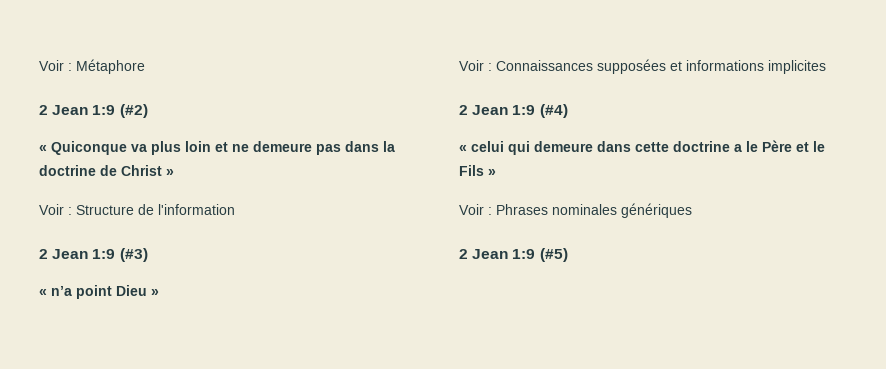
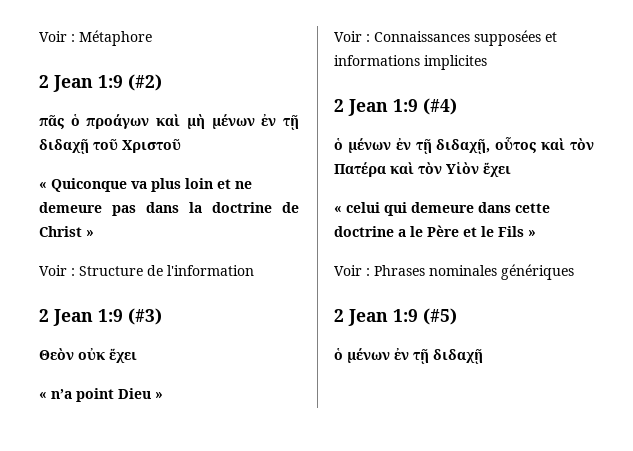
(148, 111) none -> [39,114,299,130] [39,139,181,154] // πᾶς ὁ προάγων καὶ μὴ μένων ἐν τῇ διδαχῇ τοῦ Χριστοῦ
(148, 255) none -> [39,348,137,363] // Θεὸν οὐκ ἔχει
(568, 111) none -> [334,137,594,154] [334,162,511,177] // ὁ μένων ἐν τῇ διδαχῇ, οὗτος καὶ τὸν Πατέρα καὶ τὸν Υἱὸν ἔχει
(568, 255) none -> [334,348,483,364] // ὁ μένων ἐν τῇ διδαχῇ

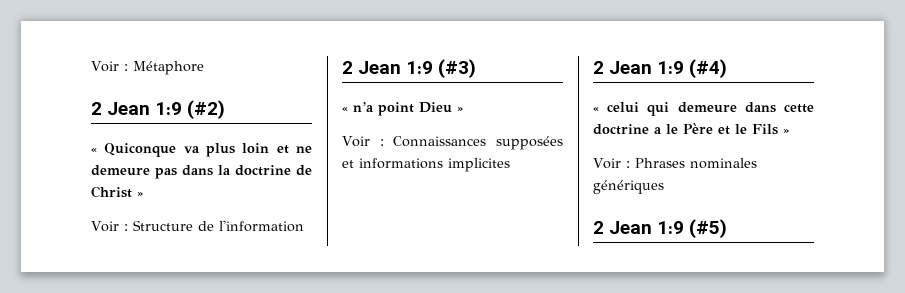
[39,114,299,130] [39,139,181,154] // πᾶς ὁ προάγων καὶ μὴ μένων ἐν τῇ διδαχῇ τοῦ Χριστοῦ -> (226, 109) none
[39,348,137,363] // Θεὸν οὐκ ἔχει -> (477, 68) none
[334,137,594,154] [334,162,511,177] // ὁ μένων ἐν τῇ διδαχῇ, οὗτος καὶ τὸν Πατέρα καὶ τὸν Υἱὸν ἔχει -> (728, 68) none
[334,348,483,364] // ὁ μένων ἐν τῇ διδαχῇ -> (728, 228) none

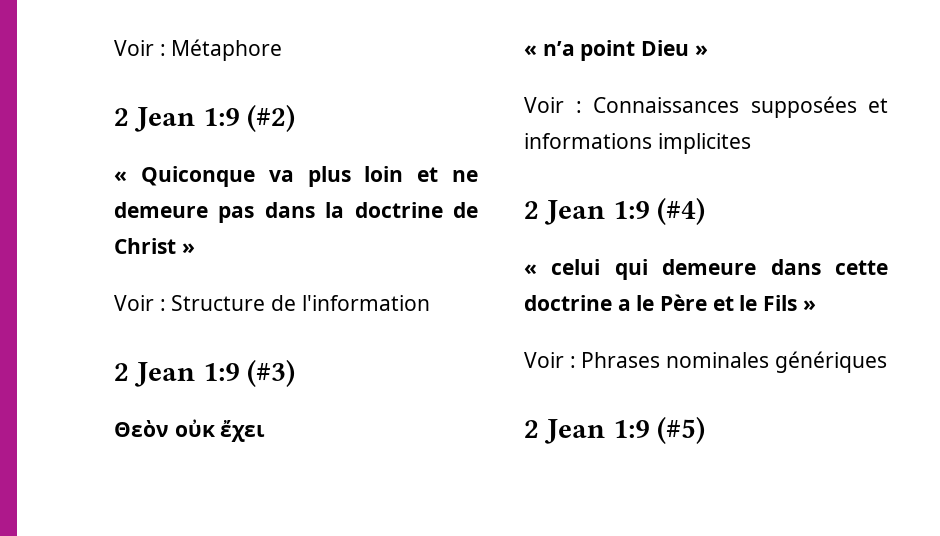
(477, 68) none -> [114,419,266,442] // Θεὸν οὐκ ἔχει

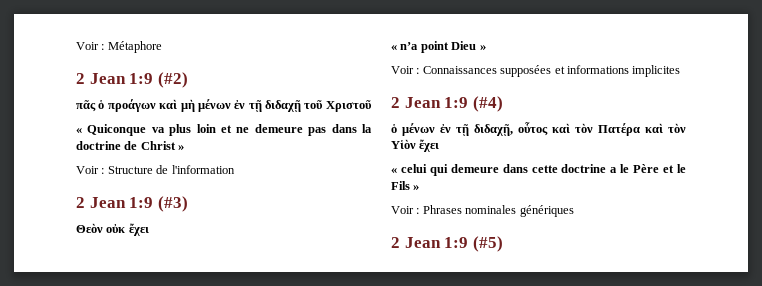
(296, 118) none -> [76,99,372,112] // πᾶς ὁ προάγων καὶ μὴ μένων ἐν τῇ διδαχῇ τοῦ Χριστοῦ
(706, 211) none -> [391,122,686,136] [391,139,440,152] // ὁ μένων ἐν τῇ διδαχῇ, οὗτος καὶ τὸν Πατέρα καὶ τὸν Υἱὸν ἔχει

